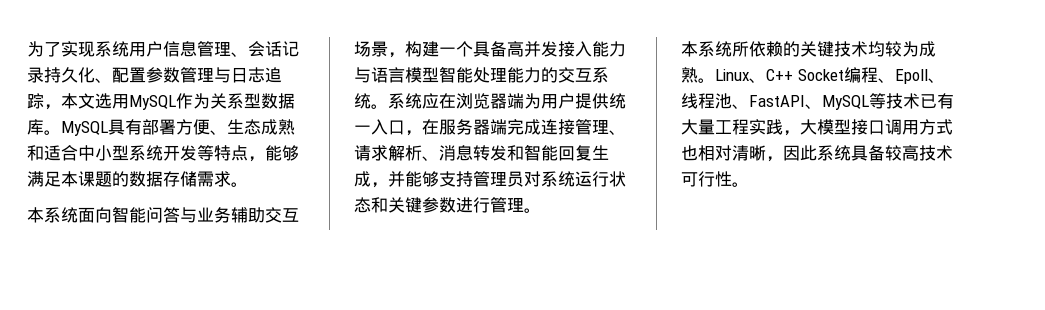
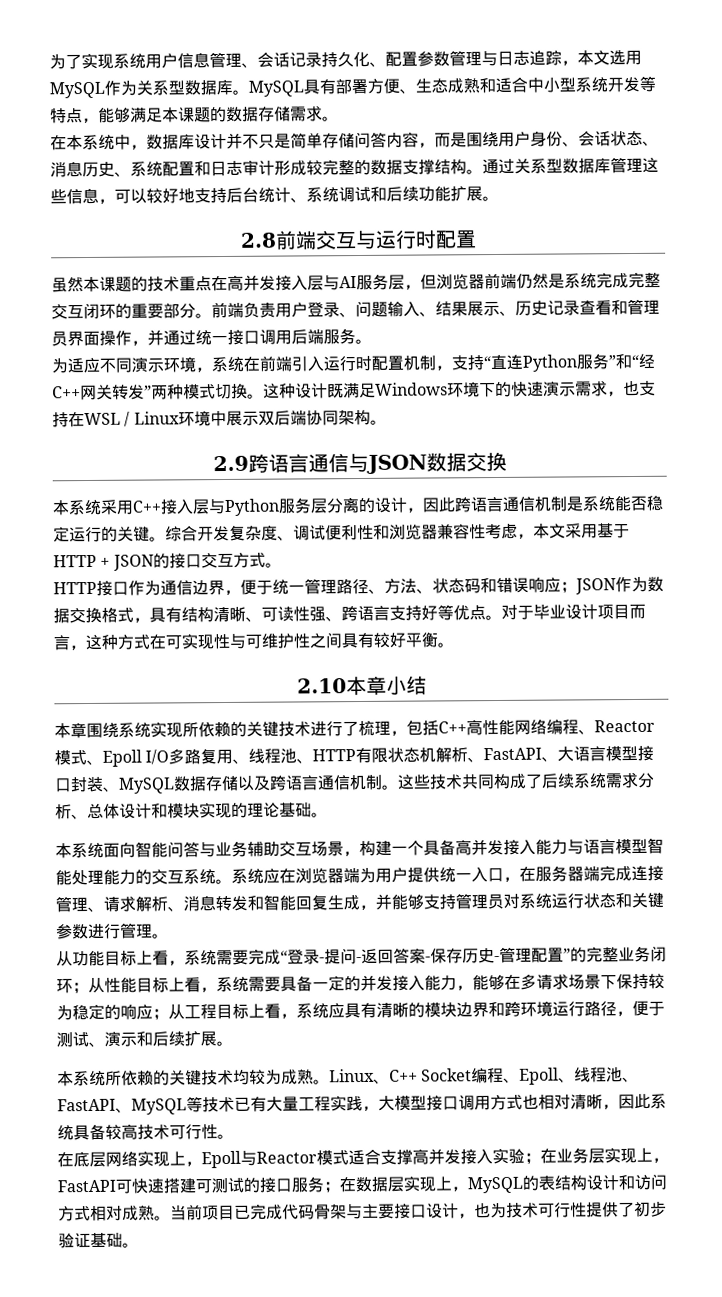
(248, 184) none -> [50,130,659,151] [50,157,659,178] [50,186,499,205] [239,229,477,250] [51,271,661,293] [51,298,660,320] [51,328,372,347] [51,353,655,374] [52,380,656,401] [52,409,387,428] [212,451,507,474] [52,495,663,516] [53,522,630,543] [53,552,282,571] [53,576,664,596] [53,603,646,624] [53,632,454,651] [296,675,427,696] [54,719,655,739] [54,745,655,767] [54,771,655,794] [55,802,328,820] // 在本系统中，数据库设计并不只是简单存储问答内容，而是围绕用户身份、会话状态、消息历史、系统配置和日志审计形成较完整的数据支撑结构。通过关系型数据库管理这些信息，可以较好地支持后台统计、系统调试和后续功能扩展。 // 2.8前端交互与运行时配置 // 虽然本课题的技术重点在高并发接入层与AI服务层，但浏览器前端仍然是系统完成完整交互闭环的重要部分。前端负责用户登录、问题输入、结果展示、历史记录查看和管理员界面操作，并通过统一接口调用后端服务。 // 为适应不同演示环境，系统在前端引入运行时配置机制，支持“直连Python服务”和“经C++网关转发”两种模式切换。这种设计既满足Windows环境下的快速演示需求，也支持在WSL / Linux环境中展示双后端协同架构。 // 2.9跨语言通信与JSON数据交换 // 本系统采用C++接入层与Python服务层分离的设计，因此跨语言通信机制是系统能否稳定运行的关键。综合开发复杂度、调试便利性和浏览器兼容性考虑，本文采用基于HTTP + JSON的接口交互方式。 // HTTP接口作为通信边界，便于统一管理路径、方法、状态码和错误响应；JSON作为数据交换格式，具有结构清晰、可读性强、跨语言支持好等优点。对于毕业设计项目而言，这种方式在可实现性与可维护性之间具有较好平衡。 // 2.10本章小结 // 本章围绕系统实现所依赖的关键技术进行了梳理，包括C++高性能网络编程、Reactor模式、Epoll I/O多路复用、线程池、HTTP有限状态机解析、FastAPI、大语言模型接口封装、MySQL数据存储以及跨语言通信机制。这些技术共同构成了后续系统需求分析、总体设计和模块实现的理论基础。
(541, 210) none -> [56,945,667,967] [56,973,665,995] [56,1000,665,1021] [56,1031,233,1048] // 从功能目标上看，系统需要完成“登录-提问-返回答案-保存历史-管理配置”的完整业务闭环；从性能目标上看，系统需要具备一定的并发接入能力，能够在多请求场景下保持较为稳定的响应；从工程目标上看，系统应具有清晰的模块边界和跨环境运行路径，便于测试、演示和后续扩展。
(749, 184) none -> [57,1147,669,1169] [57,1173,667,1194] [58,1201,667,1222] [58,1232,139,1249] // 在底层网络实现上，Epoll与Reactor模式适合支撑高并发接入实验；在业务层实现上，FastAPI可快速搭建可测试的接口服务；在数据层实现上，MySQL的表结构设计和访问方式相对成熟。当前项目已完成代码骨架与主要接口设计，也为技术可行性提供了初步验证基础。

